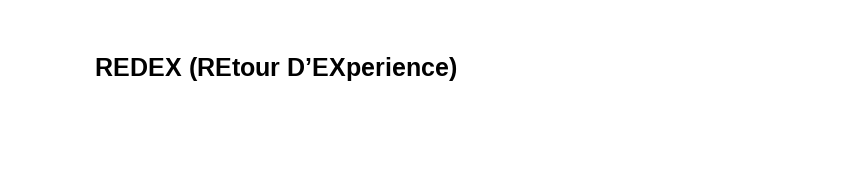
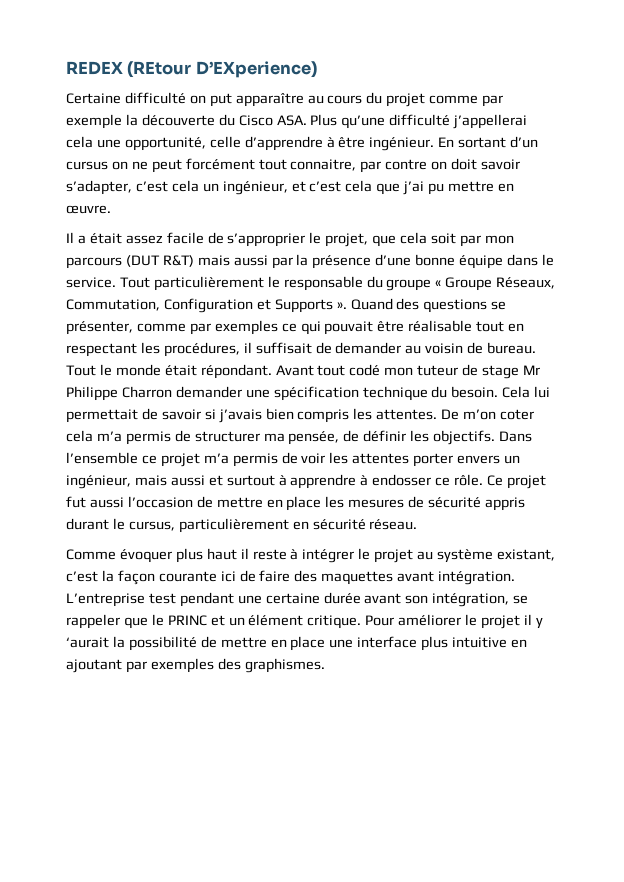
(457, 69) none -> [66,92,504,107] [66,114,528,129] [66,136,539,151] [66,158,521,173] [66,180,514,195] [66,205,111,214] [66,232,514,247] [66,254,554,269] [66,276,556,291] [66,298,507,313] [66,320,525,335] [66,342,537,357] [66,364,540,379] [66,386,551,401] [66,408,535,423] [66,430,533,445] [66,452,521,467] [66,474,546,489] [66,496,526,511] [66,518,418,533] [66,548,555,563] [66,570,516,585] [66,592,529,607] [66,614,543,629] [66,636,528,651] [66,658,325,673] // Certaine difficulté on put apparaître au cours du projet comme par exemple la découverte du Cisco ASA. Plus qu’une difficulté j’appellerai cela une opportunité, celle d’apprendre à être ingénieur. En sortant d’un cursus on ne peut forcément tout connaitre, par contre on doit savoir s’adapter, c’est cela un ingénieur, et c’est cela que j’ai pu mettre en œuvre. // Il a était assez facile de s’approprier le projet, que cela soit par mon parcours (DUT R&T) mais aussi par la présence d’une bonne équipe dans le service. Tout particulièrement le responsable du groupe « Groupe Réseaux, Commutation, Configuration et Supports ». Quand des questions se présenter, comme par exemples ce qui pouvait être réalisable tout en respectant les procédures, il suffisait de demander au voisin de bureau. Tout le monde était répondant. Avant tout codé mon tuteur de stage Mr Philippe Charron demander une spécification technique du besoin. Cela lui permettait de savoir si j’avais bien compris les attentes. De m’on coter cela m’a permis de structurer ma pensée, de définir les objectifs. Dans l’ensemble ce projet m’a permis de voir les attentes porter envers un ingénieur, mais aussi et surtout à apprendre à endosser ce rôle. Ce projet fut aussi l’occasion de mettre en place les mesures de sécurité appris durant le cursus, particulièrement en sécurité réseau. // Comme évoquer plus haut il reste à intégrer le projet au système existant, c’est la façon courante ici de faire des maquettes avant intégration. L’entreprise test pendant une certaine durée avant son intégration, se rappeler que le PRINC et un élément critique. Pour améliorer le projet il y ‘aurait la possibilité de mettre en place une interface plus intuitive en ajoutant par exemples des graphismes.

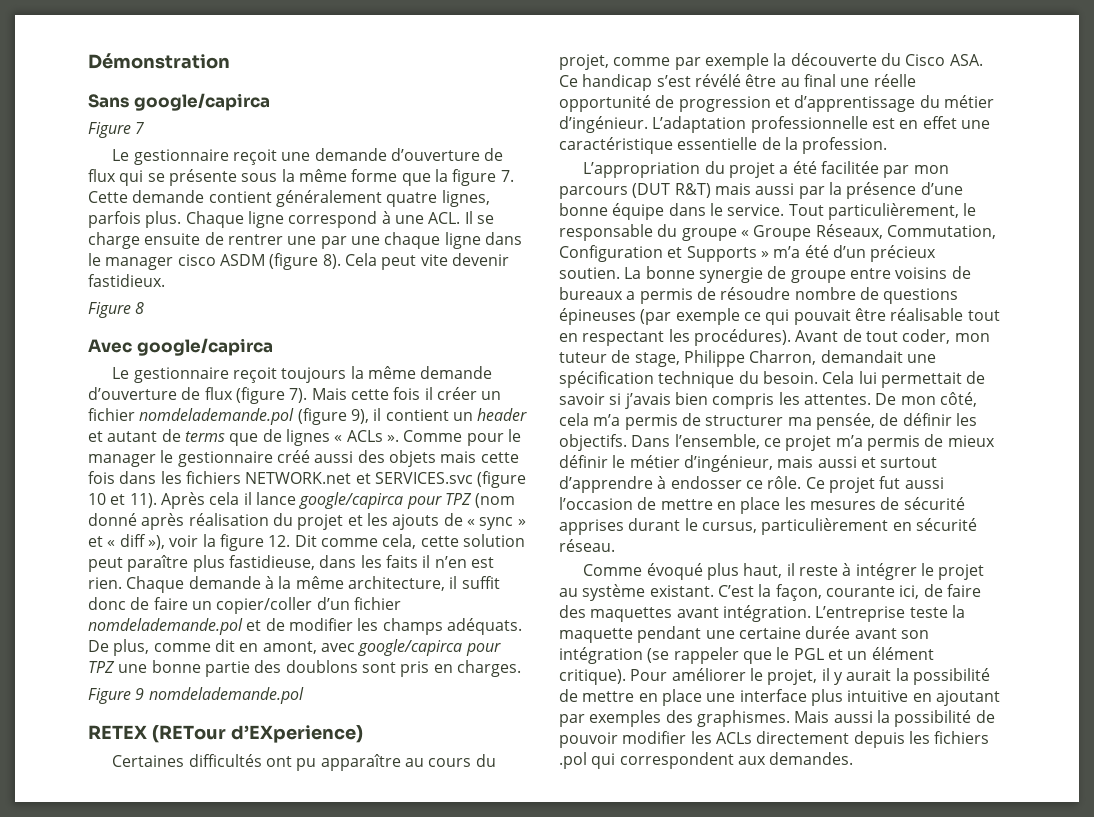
[66,61,317,78] [66,92,232,107] REDEX (REtour D’EXperience) // Certaine difficulté on put -> [88,53,230,69] [88,93,270,111] [88,122,145,138] [112,148,504,165] [88,169,514,186] [88,190,490,207] [88,211,494,228] [88,232,522,249] [88,253,509,270] [88,274,165,287] [88,302,145,318] [88,338,273,356] [112,366,493,383] [88,387,502,404] [88,408,528,425] [88,429,521,446] [88,450,519,467] [88,471,527,488] [88,492,516,509] [88,513,526,530] [88,534,525,551] [88,555,494,572] [88,576,500,593] [88,597,401,614] [88,618,522,635] [88,639,501,656] [88,660,521,677] [88,687,304,704] [88,725,363,743] [112,754,317,771] Démonstration // Sans google/capirca // Figure 7 // Le gestionnaire reçoit une demande d’ouverture de flux qui se présente sous la même forme que la figure 7. Cette demande contient généralement quatre lignes, parfois plus. Chaque ligne correspond à une ACL. Il se charge ensuite de rentrer une par une chaque ligne dans le manager cisco ASDM (figure 8). Cela peut vite devenir fastidieux. // Figure 8 // Avec google/capirca // Le gestionnaire reçoit toujours la même demande d’ouverture de flux (figure 7). Mais cette fois il créer un fichier nomdelademande.pol (figure 9), il contient un header et autant de terms que de lignes « ACLs ». Comme pour le manager le gestionnaire créé aussi des objets mais cette fois dans les fichiers NETWORK.net et SERVICES.svc (figure 10 et 11). Après cela il lance google/capirca pour TPZ (nom donné après réalisation du projet et les ajouts de « sync » et « diff »), voir la figure 12. Dit comme cela, cette solution peut paraître plus fastidieuse, dans les faits il n’en est rien. Chaque demande à la même architecture, il suffit donc de faire un copier/coller d’un fichier nomdelademande.pol et de modifier les champs adéquats. De plus, comme dit en amont, avec google/capirca pour TPZ une bonne partie des doublons sont pris en charges. // Figure 9 nomdelademande.pol // RETEX (RETour d’EXperience) // Certaines difficultés ont pu
[386,93,426,107] projet -> [559,54,609,70] projet,
[310,114,528,129] [66,136,539,151] [66,158,521,173] [66,180,514,195] [66,205,111,214] [66,232,457,247] Plus qu’une difficulté j’appellerai cela une opportunité, celle d’apprendre à être ingénieur. En sortant d’un cursus on ne peut forcément tout connaitre, par contre on doit savoir s’adapter, c’est cela un ingénieur, et c’est cela que j’ai pu mettre en œuvre. // Il a était assez facile de s’approprier le projet, que cela soit -> [559,74,916,91] [559,95,994,112] [559,116,990,133] [559,137,888,154] [583,161,880,178] Ce handicap s’est révélé être au final une réelle opportunité de progression et d’apprentissage du métier d’ingénieur. L’adaptation professionnelle est en effet une caractéristique essentielle de la profession. // L’appropriation du projet a été facilitée
[153,276,264,291] particulièrement -> [827,203,959,220] particulièrement,
[336,298,507,313] [66,320,278,335] ». Quand des questions se présenter, comme par exemples -> [760,245,937,262] [559,266,971,283] [559,287,959,304] [559,308,740,325] » m’a été d’un précieux soutien. La bonne synergie de groupe entre voisins de bureaux a permis de résoudre nombre de questions épineuses (par exemple
[163,342,537,357] [66,364,540,379] [66,386,242,401] procédures, il suffisait de demander au voisin de bureau. Tout le monde était répondant. Avant tout codé mon tuteur de stage Mr Philippe Charron demander -> [693,329,990,346] [559,350,903,367] procédures). Avant de tout coder, mon tuteur de stage, Philippe Charron, demandait
[463,409,535,420] m’on coter -> [900,392,977,407] mon côté,
[66,452,138,464] l’ensemble -> [674,434,760,449] l’ensemble,
[301,452,521,467] [66,475,131,489] voir les attentes porter envers un ingénieur, -> [947,435,995,447] [559,455,773,472] mieux définir le métier d’ingénieur,
[278,474,357,489] à apprendre -> [559,476,653,493] d’apprendre
[485,497,526,511] appris -> [559,519,624,535] apprises
[119,548,237,563] évoquer plus haut -> [646,563,783,580] évoqué plus haut,
[496,549,555,561] [66,570,236,585] existant, c’est la façon courante ici -> [649,584,920,601] existant. C’est la façon, courante ici,
[148,593,176,604] test -> [909,605,965,618] [559,628,633,643] teste la maquette
[432,593,529,607] intégration, se -> [559,647,670,664] intégration (se
[167,615,207,626] PRINC -> [793,648,824,660] PGL
[307,615,362,629] critique. -> [559,669,626,685] critique).
[481,615,521,629] projet -> [767,669,818,685] projet,
[66,637,109,648] ‘aurait -> [846,669,892,681] aurait
(325, 665) none -> [794,710,995,727] [559,731,990,748] [559,752,854,769] Mais aussi la possibilité de pouvoir modifier les ACLs directement depuis les fichiers .pol qui correspondent aux demandes.

